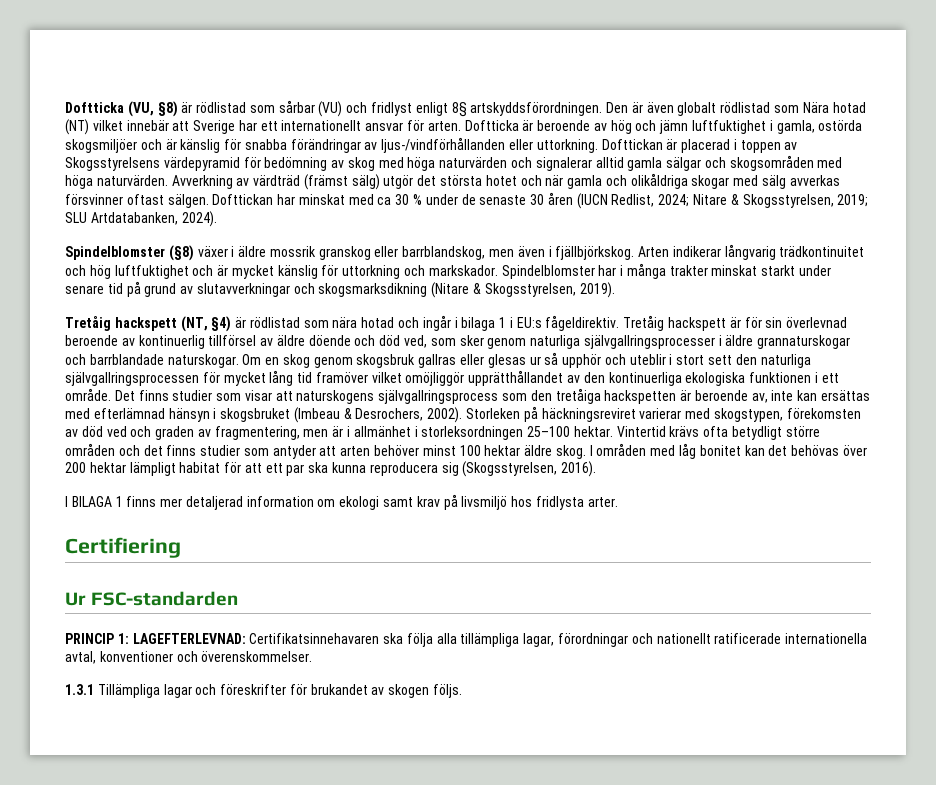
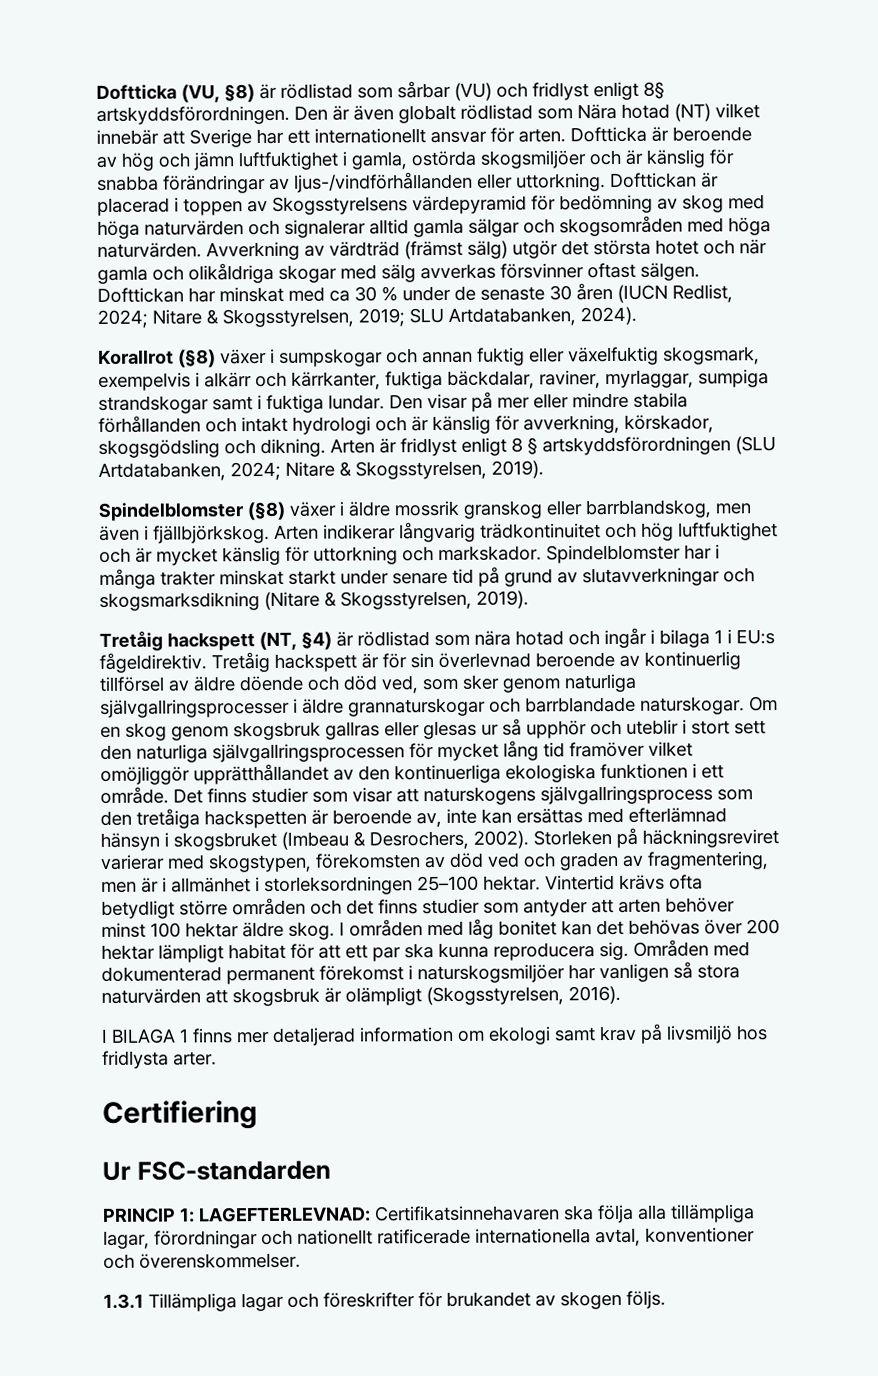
(217, 219) none -> [98,346,760,368] [98,369,769,391] [98,391,688,414] [98,414,714,435] [98,436,776,458] [98,460,544,481] // Korallrot (§8) växer i sumpskogar och annan fuktig eller växelfuktig skogsmark, exempelvis i alkärr och kärrkanter, fuktiga bäckdalar, raviner, myrlaggar, sumpiga strandskogar samt i fuktiga lundar. Den visar på mer eller mindre stabila förhållanden och intakt hydrologi och är känslig för avverkning, körskador, skogsgödsling och dikning. Arten är fridlyst enligt 8 § artskyddsförordningen (SLU Artdatabanken, 2024; Nitare & Skogsstyrelsen, 2019).
[441,462,459,476] sig -> [599,939,750,961] [101,961,740,985] [101,987,422,1007] sig. Områden med dokumenterad permanent förekomst i naturskogsmiljöer har vanligen så stora naturvärden att skogsbruk är olämpligt

